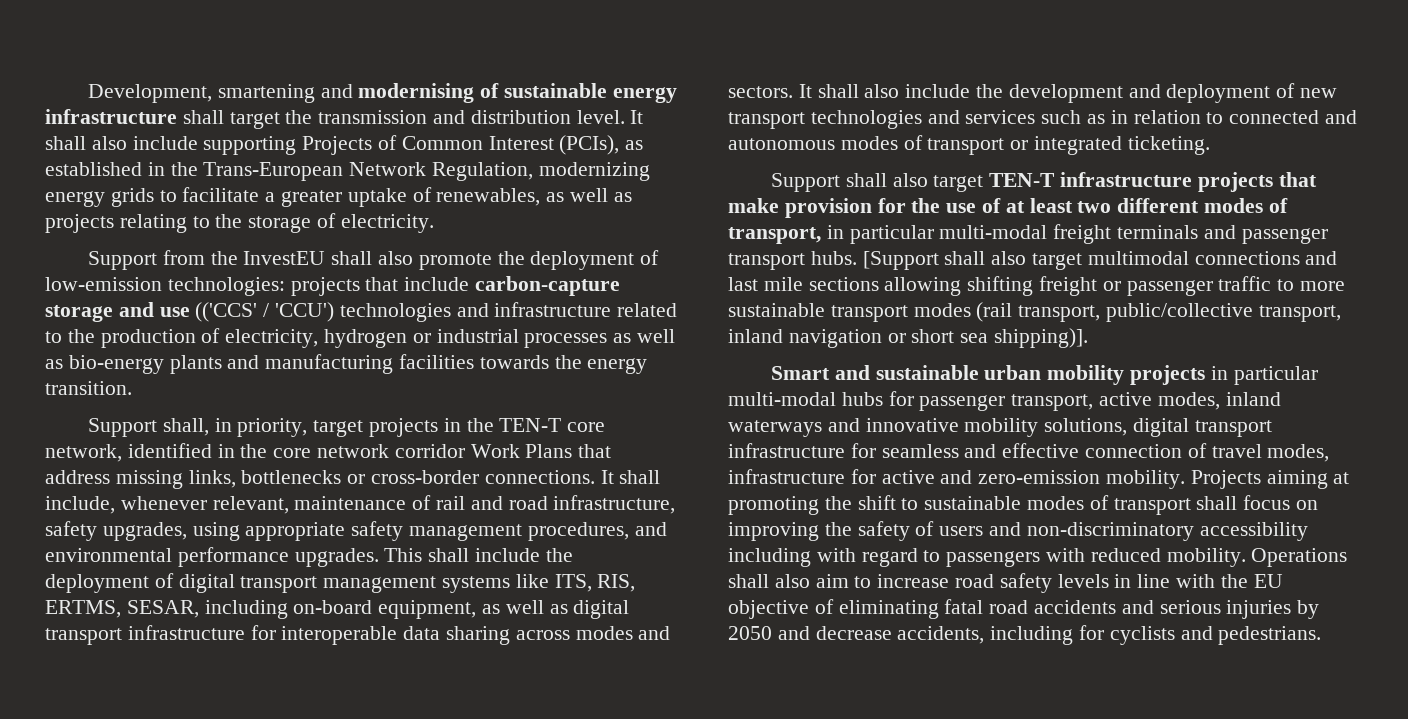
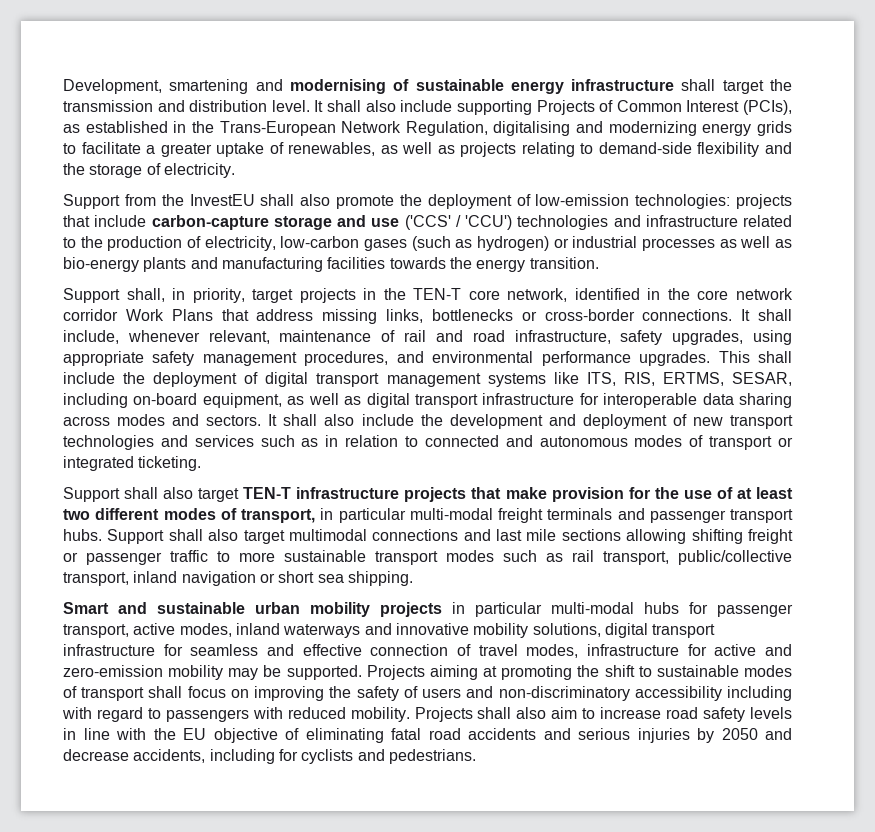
(534, 171) none -> [493,121,604,136] digitalising and
(210, 222) none -> [598,142,792,157] demand-side flexibility and
[195,302,258,322] (('CCS' -> [404,215,451,230] ('CCS'
[324,329,408,348] hydrogen -> [280,236,549,251] low-carbon gases (such as hydrogen)
[862,251,939,270] [Support -> [107,529,165,544] Support
[976,302,1013,322] (rail -> [503,550,594,562] such as rail
[994,328,1089,348] shipping)]. -> [347,571,413,586] shipping.
[1106,470,1186,489] mobility. -> [168,665,362,680] mobility may be supported.
[1251,548,1348,567] Operations -> [414,707,473,722] Projects

